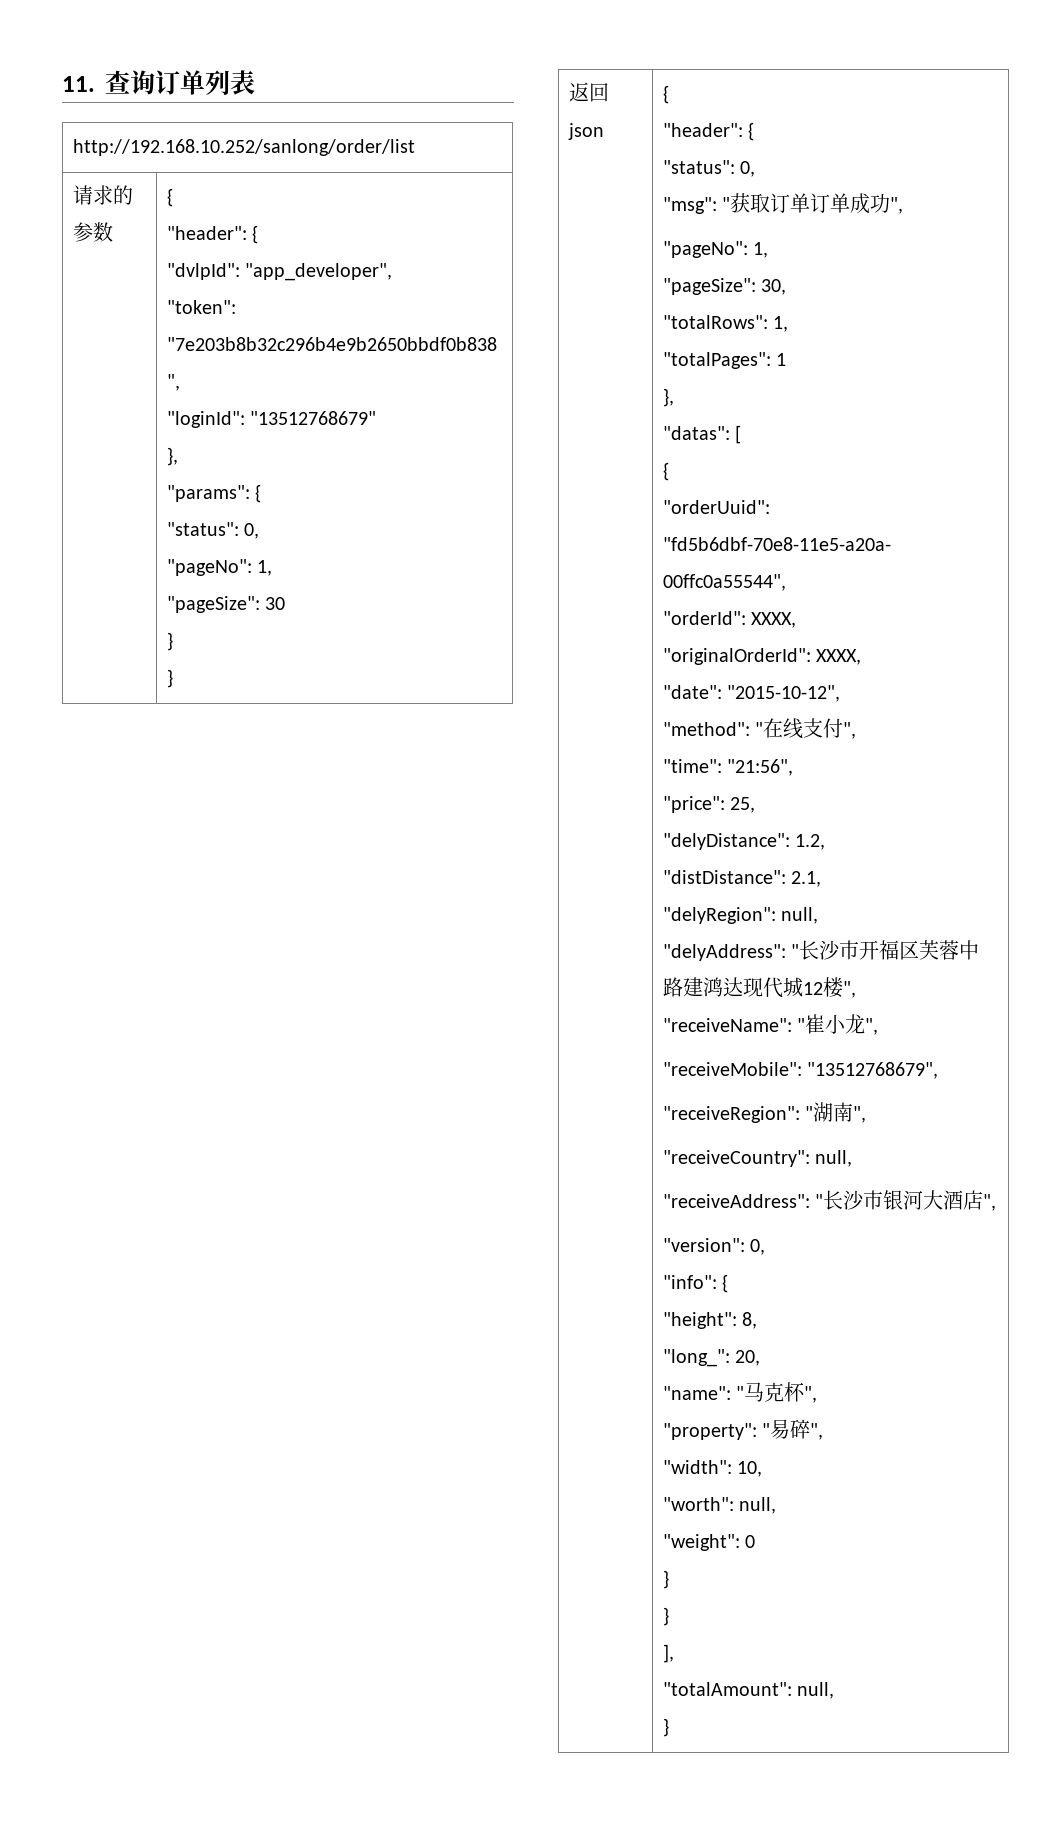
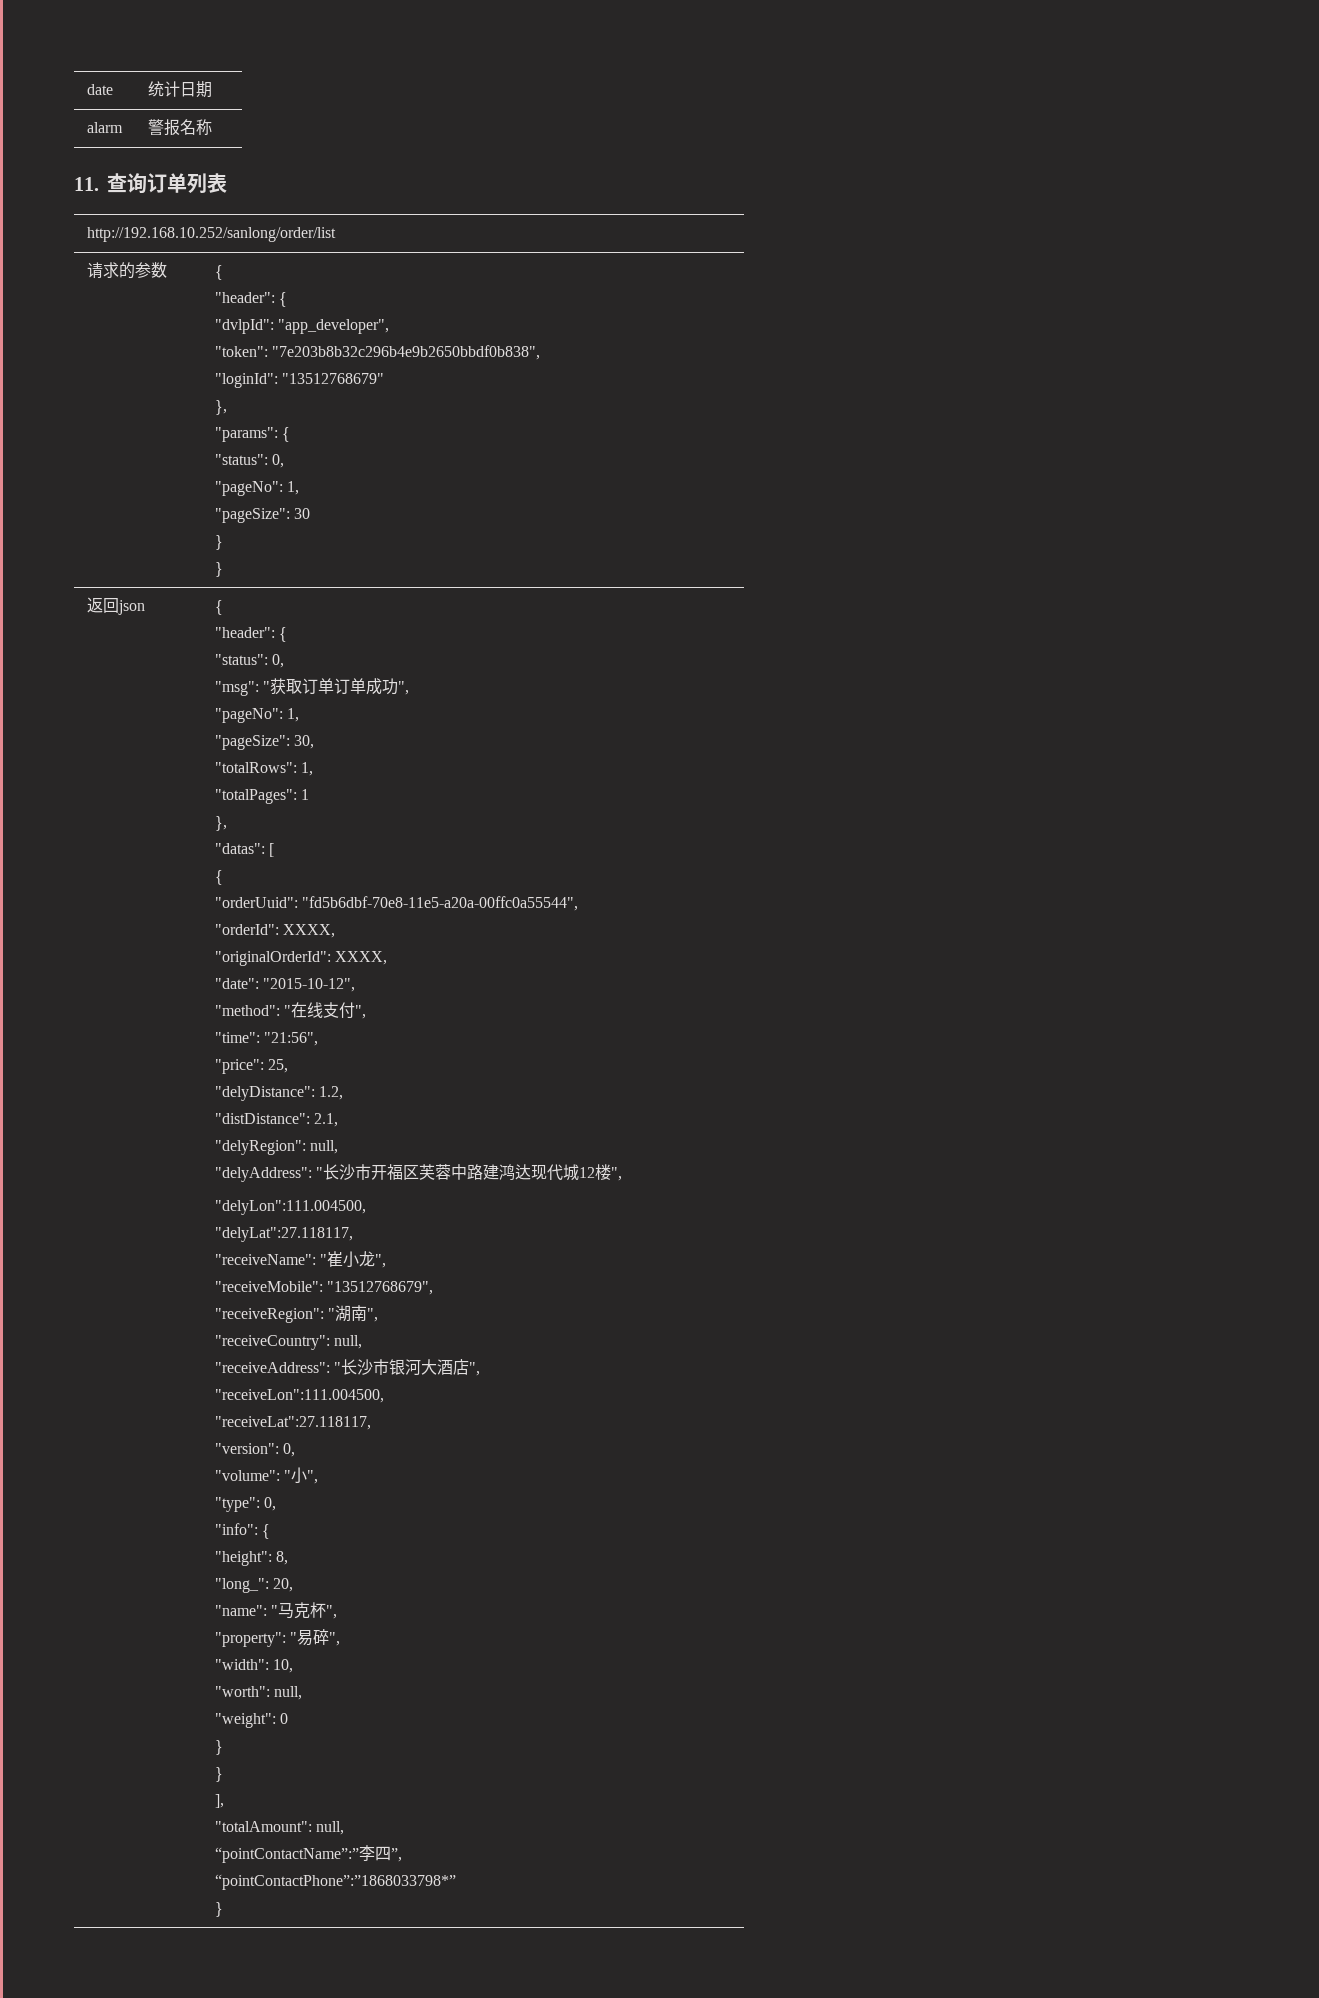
(62, 84) none -> [86,84,113,95] [147,81,212,98] [86,122,123,133] [147,119,212,136] date | 统计日期 // alarm | 警报名称 //
(856, 989) none -> [214,1200,366,1215] [214,1227,353,1242] // "delyLon":111.004500, // "delyLat":27.118117,
(997, 1202) none -> [214,1389,384,1403] [214,1416,371,1430] // "receiveLon":111.004500, // "receiveLat":27.118117,
(766, 1247) none -> [214,1467,318,1484] [214,1497,276,1512] // "volume": "小", // "type": 0,
(835, 1690) none -> [214,1845,402,1863] [214,1874,456,1890] // “pointContactName”:”李四”, // “pointContactPhone”:”1868033798*”

